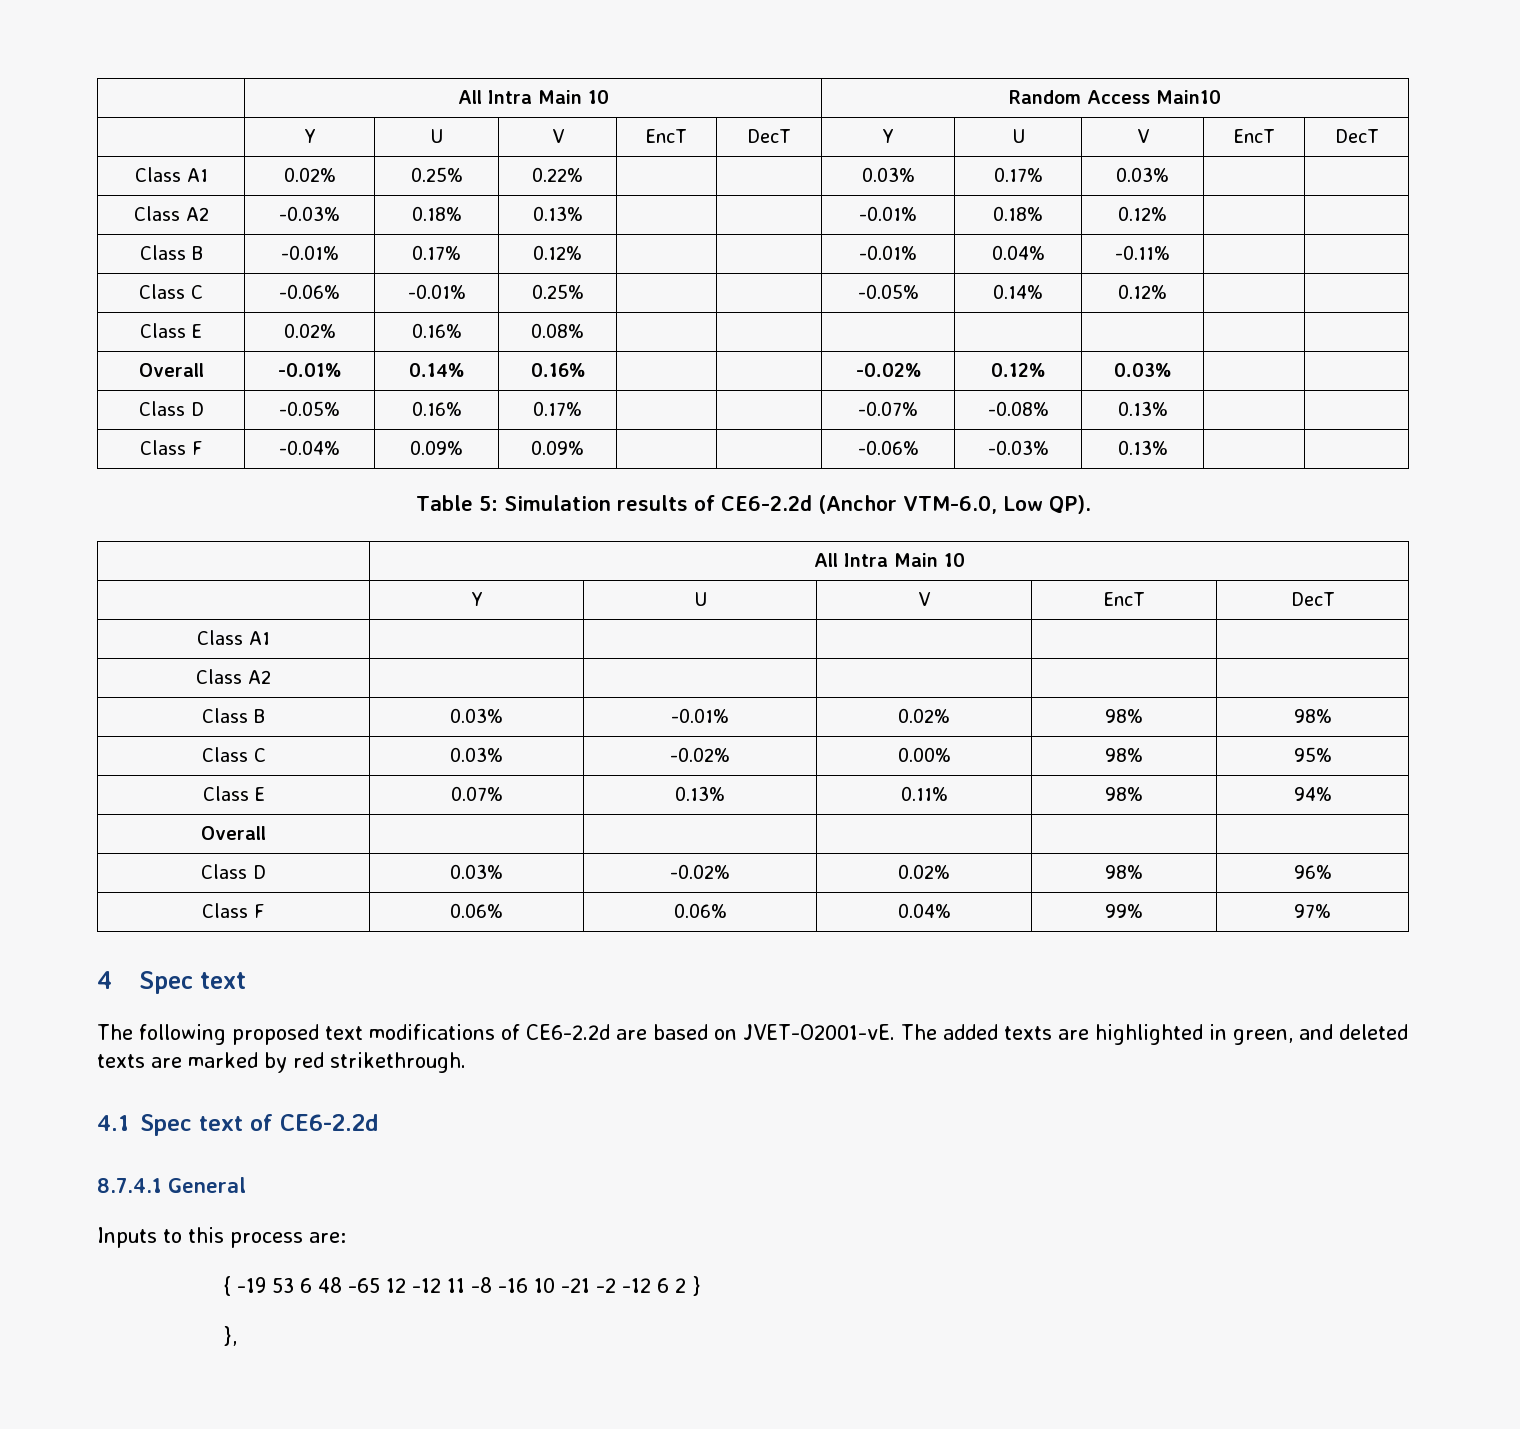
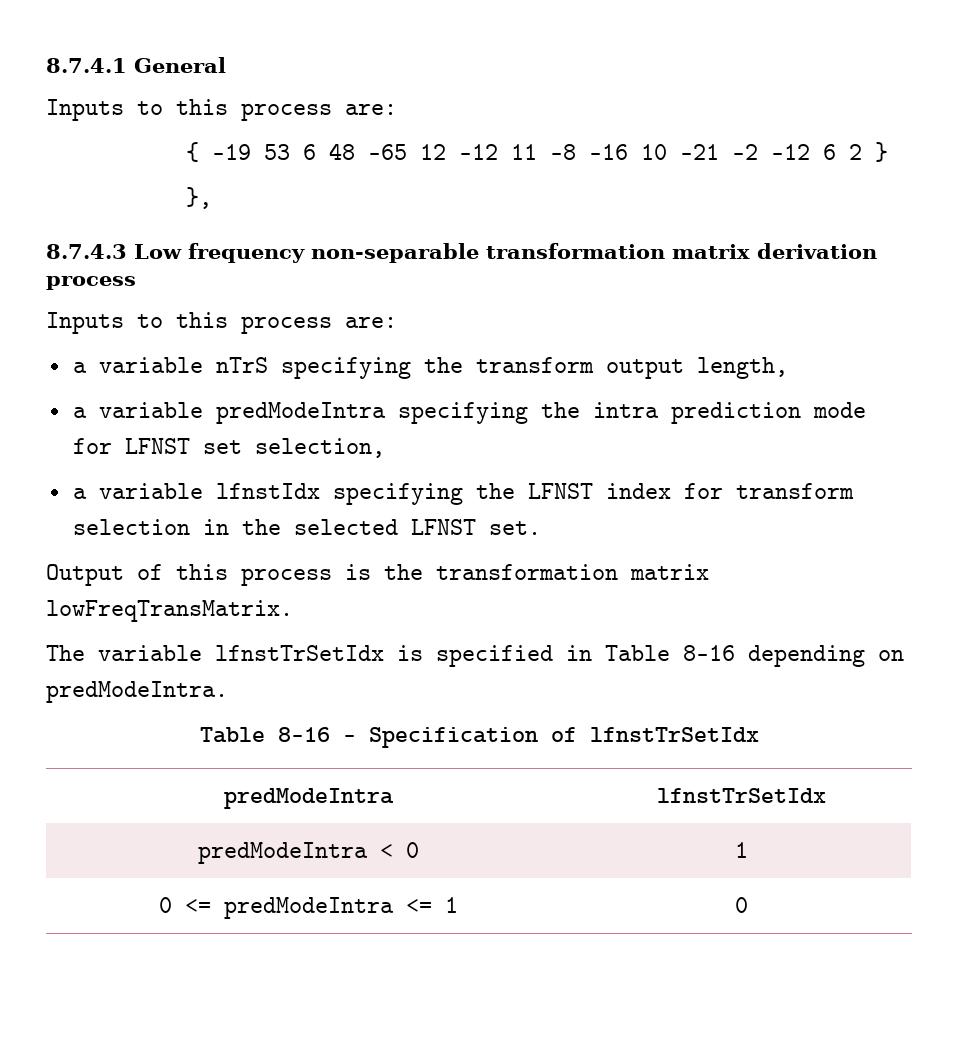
[457,90,609,104] [1009,90,1221,104] [303,129,316,143] [430,129,443,143] [551,129,565,143] [646,129,688,143] [747,129,792,143] [882,129,894,143] [1011,129,1025,143] [1136,129,1150,143] [1233,129,1275,143] [1334,129,1379,143] [134,167,208,182] [283,167,336,182] [410,167,463,182] [532,167,583,182] [861,167,915,182] [993,167,1043,182] [1116,167,1169,182] [133,206,209,221] [279,206,340,221] [411,206,462,221] [532,206,583,221] [859,206,917,221] [993,206,1043,221] [1118,206,1167,221] [139,245,203,260] [280,245,339,260] [412,245,461,260] [533,245,582,260] [859,245,917,260] [991,245,1045,260] [1115,245,1170,260] [139,284,203,299] [279,284,340,299] [407,284,466,299] [531,284,584,299] [857,284,919,299] [993,284,1043,299] [1118,284,1167,299] [140,323,202,338] [283,323,336,338] [411,323,462,338] [531,323,584,338] [138,363,204,377] [278,363,341,377] [409,363,464,377] [530,363,585,377] [855,363,921,377] [991,363,1045,377] [1114,363,1171,377] [138,401,204,416] [279,401,340,416] [411,401,462,416] [533,401,582,416] [858,401,918,416] [987,401,1049,416] [1117,401,1168,416] [139,440,203,455] [279,440,340,455] [410,440,463,455] [531,440,584,455] [857,440,919,455] [987,440,1049,455] [1117,440,1168,455] [416,495,1091,514] [813,553,965,567] [470,592,483,606] [693,592,707,606] [918,592,931,606] [1103,592,1145,606] [1290,592,1335,606] [197,630,270,645] [196,669,271,684] [202,708,265,723] [450,708,503,723] [671,708,729,723] [898,708,950,723] [1105,709,1143,723] [1293,709,1332,723] [201,747,266,762] [450,747,503,762] [670,747,730,762] [897,747,951,762] [1105,748,1143,762] [1293,747,1332,762] [202,786,265,801] [450,786,503,801] [675,786,725,801] [900,786,948,801] [1105,787,1143,801] [1293,787,1332,801] [201,826,266,840] [201,864,266,879] [450,864,503,879] [670,864,730,879] [898,864,950,879] [1105,865,1143,879] [1293,865,1332,879] [202,903,265,918] [450,903,503,918] [673,903,727,918] [897,903,951,918] [1105,904,1143,918] [1294,904,1331,918] [97,971,247,994] [97,1024,1408,1045] [97,1052,466,1073] [97,1114,379,1136] | All Intra Main 10 | Random Access Main10 // | Y | U | V | EncT | DecT | Y | U | V | EncT | DecT // Class A1 | 0.02% | 0.25% | 0.22% | | | 0.03% | 0.17% | 0.03% | | // Class A2 | -0.03% | 0.18% | 0.13% | | | -0.01% | 0.18% | 0.12% | | // Class B | -0.01% | 0.17% | 0.12% | | | -0.01% | 0.04% | -0.11% | | // Class C | -0.06% | -0.01% | 0.25% | | | -0.05% | 0.14% | 0.12% | | // Class E | 0.02% | 0.16% | 0.08% | | | | | | | // Overall | -0.01% | 0.14% | 0.16% | | | -0.02% | 0.12% | 0.03% | | // Class D | -0.05% | 0.16% | 0.17% | | | -0.07% | -0.08% | 0.13% | | // Class F | -0.04% | 0.09% | 0.09% | | | -0.06% | -0.03% | 0.13% | | // Table 5: Simulation results of CE6-2.2d (Anchor VTM-6.0, Low QP). // | All Intra Main 10 // | Y | U | V | EncT | DecT // Class A1 | | | | | // Class A2 | | | | | // Class B | 0.03% | -0.01% | 0.02% | 98% | 98% // Class C | 0.03% | -0.02% | 0.00% | 98% | 95% // Class E | 0.07% | 0.13% | 0.11% | 98% | 94% // Overall | | | | | // Class D | 0.03% | -0.02% | 0.02% | 98% | 96% // Class F | 0.06% | 0.06% | 0.04% | 99% | 97% // 4 Spec text // The following proposed text modifications of CE6-2.2d are based on JVET-O2001-vE. The added texts are highlighted in green, and deleted texts are marked by red strikethrough. // 4.1 Spec text of CE6-2.2d // -> (46, 65) none
(238, 1336) none -> [46,243,877,263] [46,276,136,290] [46,312,397,334] [72,357,788,379] [72,402,866,424] [72,438,385,458] [72,483,854,505] [72,519,541,535] [46,564,709,586] [46,600,293,622] [46,645,904,667] [46,681,228,703] [199,727,759,748] [224,788,394,809] [656,788,826,803] [198,842,419,864] [734,842,748,858] [159,897,458,919] [734,897,748,913] // 8.7.4.3 Low frequency non-separable transformation matrix derivation process // Inputs to this process are: // a variable nTrS specifying the transform output length, // a variable predModeIntra specifying the intra prediction mode for LFNST set selection, // a variable lfnstIdx specifying the LFNST index for transform selection in the selected LFNST set. // Output of this process is the transformation matrix lowFreqTransMatrix. // The variable lfnstTrSetIdx is specified in Table 8-16 depending on predModeIntra. // Table 8-16 – Specification of lfnstTrSetIdx // predModeIntra | lfnstTrSetIdx // predModeIntra < 0 | 1 // 0 <= predModeIntra <= 1 | 0

